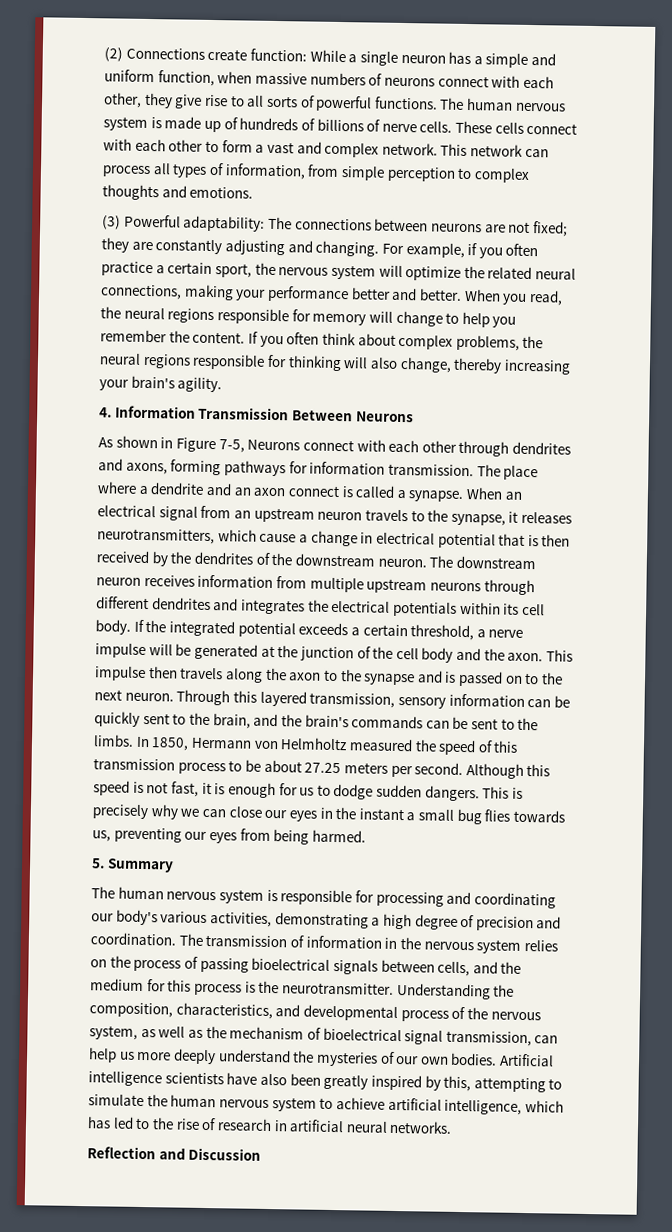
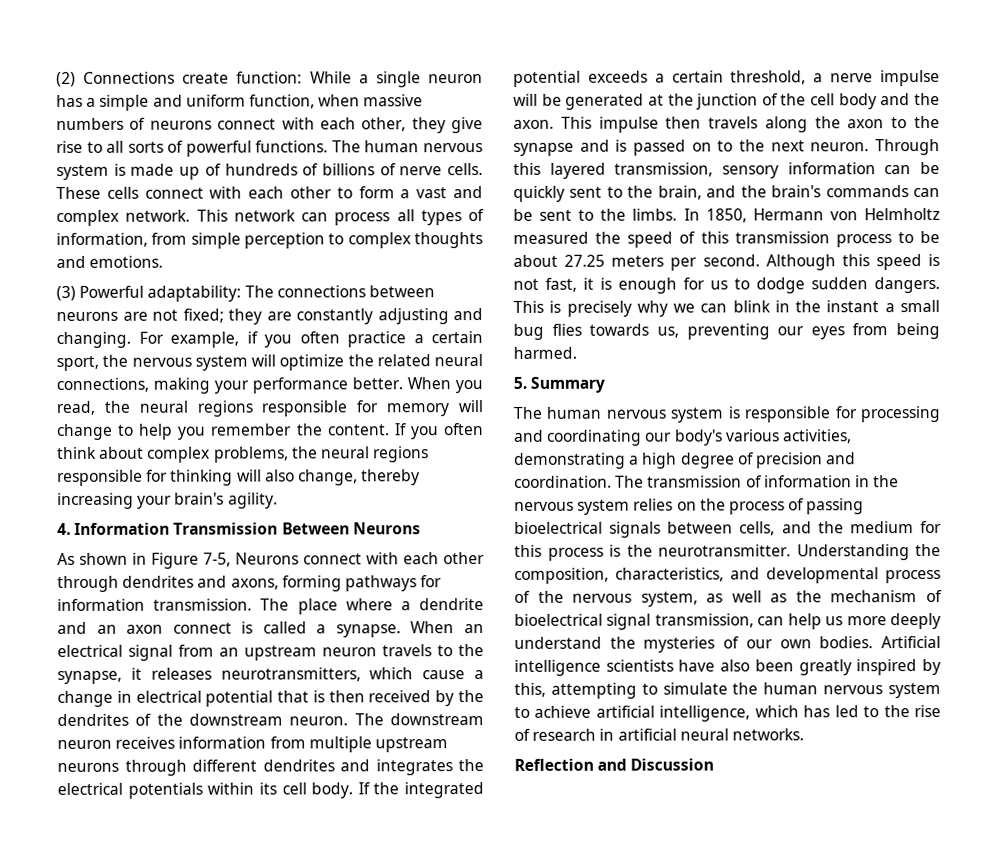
[350,287,418,301] better and -> (348, 385) none
[228,806,317,822] close our eyes -> [732,300,771,313] blink

